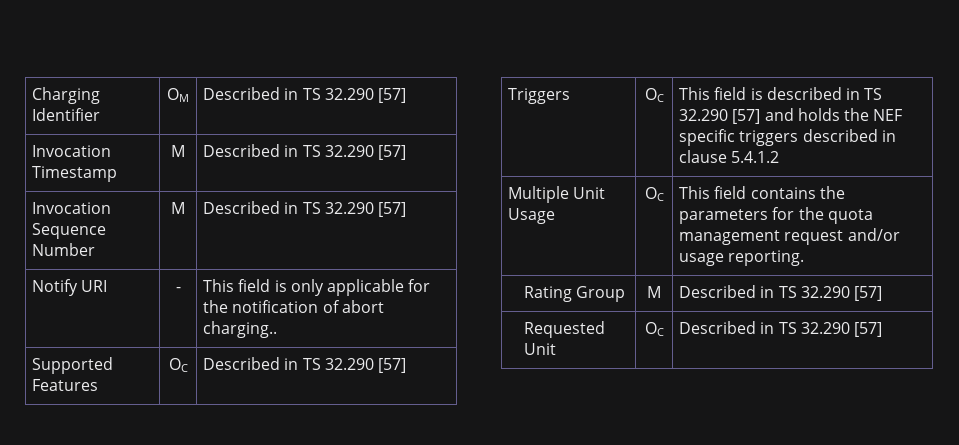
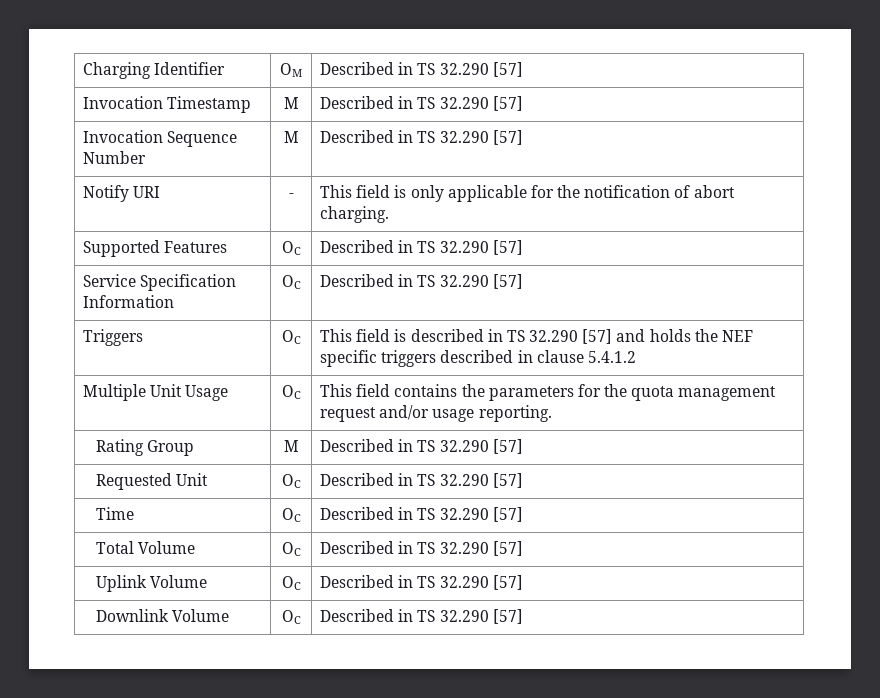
[203,321,278,338] charging.. -> [319,206,389,223] charging.
(406, 365) none -> [82,274,237,291] [82,295,174,308] [281,275,301,289] [319,274,523,289] // Service Specification Information | OC | Described in TS 32.290 [57]
(882, 329) none -> [95,507,134,520] [281,508,301,522] [319,507,523,522] [95,541,196,554] [281,542,301,556] [319,541,523,556] [95,575,208,592] [281,576,301,590] [319,575,523,590] [95,609,230,622] [281,610,301,624] [319,609,523,624] // Time | OC | Described in TS 32.290 [57] // Total Volume | OC | Described in TS 32.290 [57] // Uplink Volume | OC | Described in TS 32.290 [57] // Downlink Volume | OC | Described in TS 32.290 [57]

